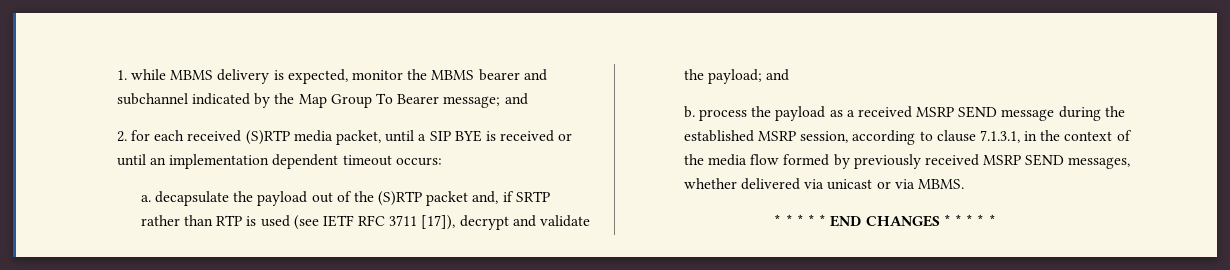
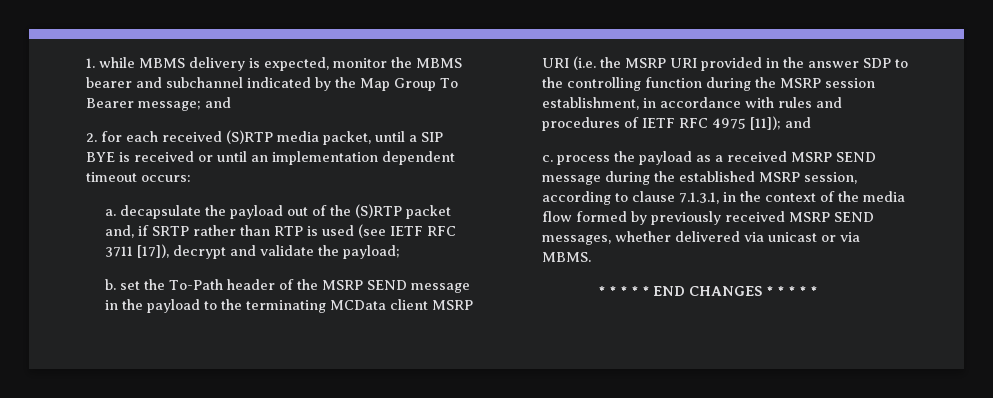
[766,69,790,81] [683,106,695,118] and // b. -> [104,279,470,293] [104,299,473,313] [541,56,908,71] [541,77,875,91] [541,97,842,110] [541,116,811,131] [541,155,553,162] // b. set the To-Path header of the MSRP SEND message in the payload to the terminating MCData client MSRP URI (i.e. the MSRP URI provided in the answer SDP to the controlling function during the MSRP session establishment, in accordance with rules and procedures of IETF RFC 4975 [11]); and // c.

